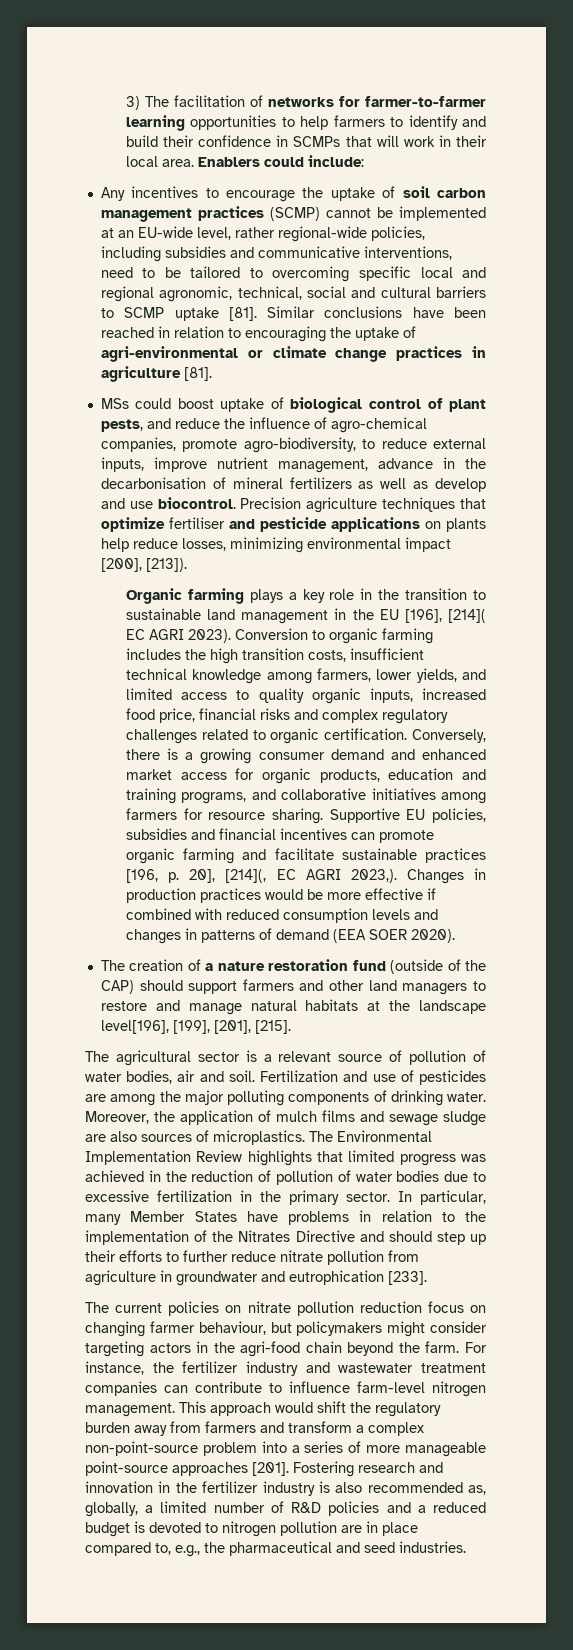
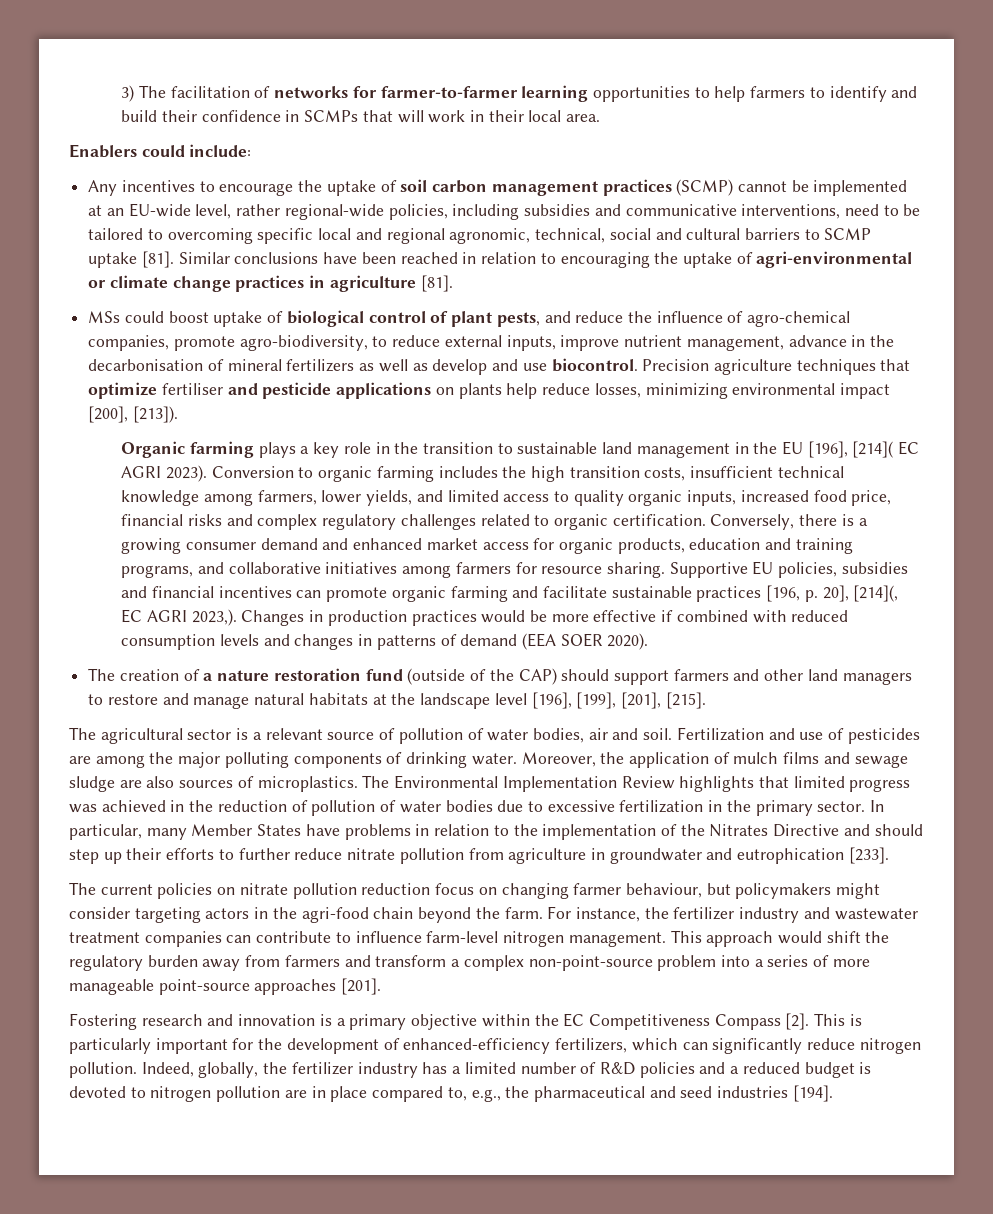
(195, 163) none -> (601, 118) //
[100,1020,169,1034] level[196], -> [494,692,572,709] level [196],
(289, 1469) none -> (382, 986) //
[158,1481,486,1496] [85,1502,138,1517] in the fertilizer industry is also recommended as, globally, -> [319,1013,862,1030] [69,1038,921,1054] [69,1062,448,1078] is a primary objective within the EC Competitiveness Compass [2]. This is particularly important for the development of enhanced-efficiency fertilizers, which can significantly reduce nitrogen pollution. Indeed, globally, the fertilizer industry has
[399,1541,466,1553] industries. -> [717,1085,833,1102] industries [194].

